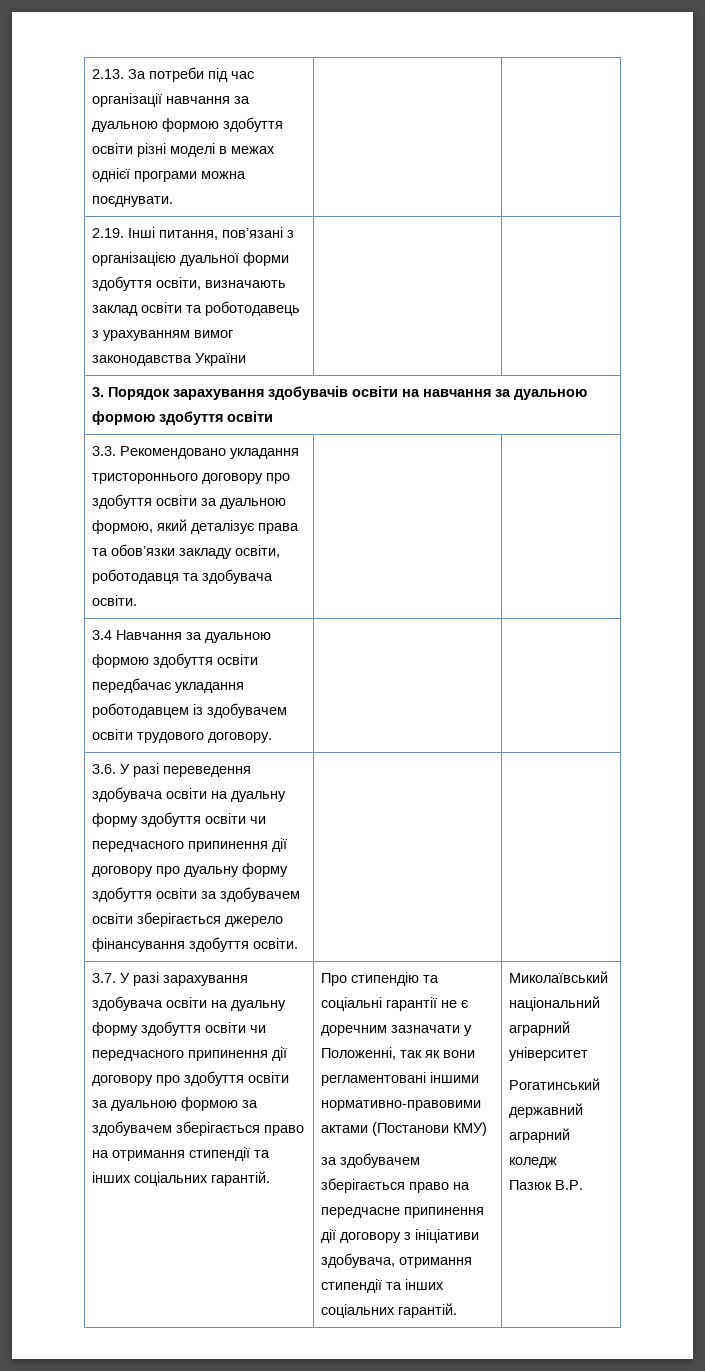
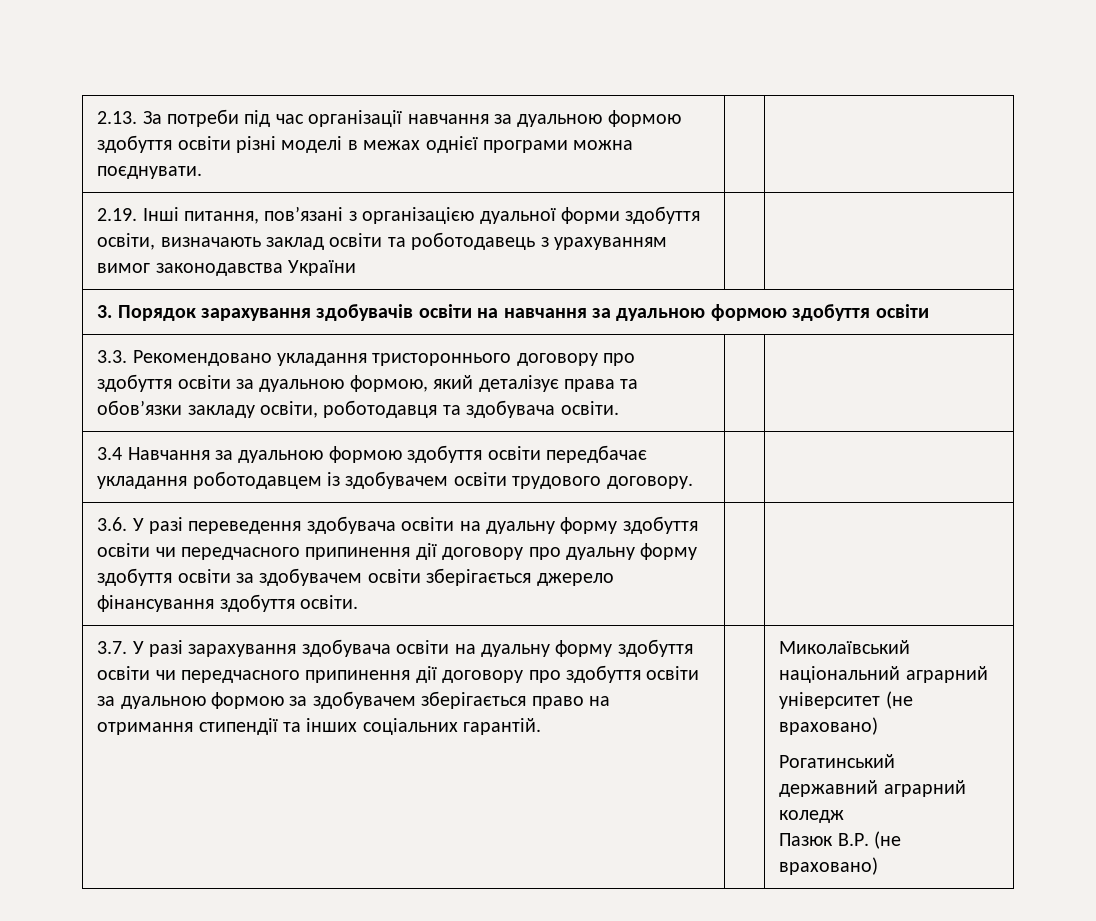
[320,972,439,986] [320,997,469,1011] [320,1025,472,1036] [320,1047,475,1060] [320,1072,479,1086] [320,1100,481,1111] [320,1122,487,1136] [320,1153,420,1168] [320,1178,470,1193] [320,1207,484,1218] [320,1229,479,1243] [320,1253,472,1268] [320,1279,444,1293] [320,1303,457,1318] Про стипендію та соціальні гарантії не є доречним зазначати у Положенні, так як вони регламентовані іншими нормативно-правовими актами (Постанови КМУ) // за здобувачем зберігається право на передчасне припинення дії договору з ініціативи здобувача, отримання стипендії та інших соціальних гарантій. -> (542, 726) none
(588, 1054) none -> [885,691,913,709] [779,717,879,735] (не враховано)
(583, 1185) none -> [873,831,901,849] [779,857,879,875] (не враховано)

